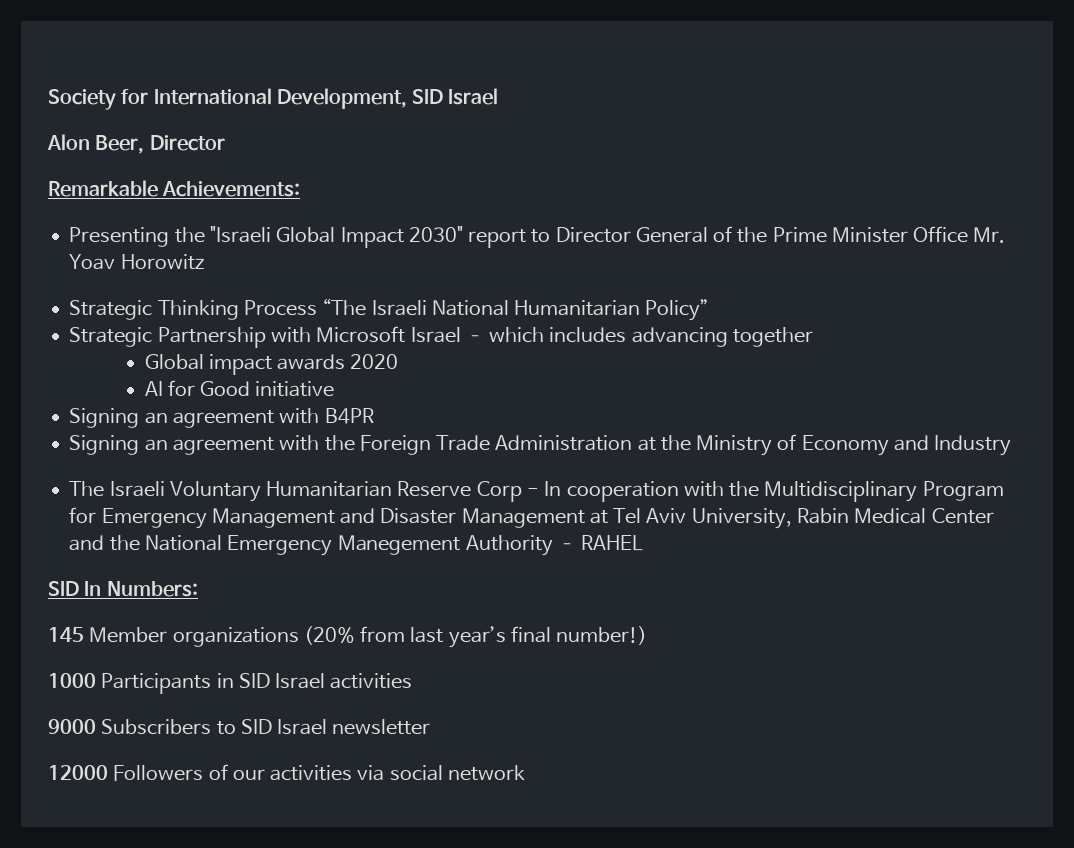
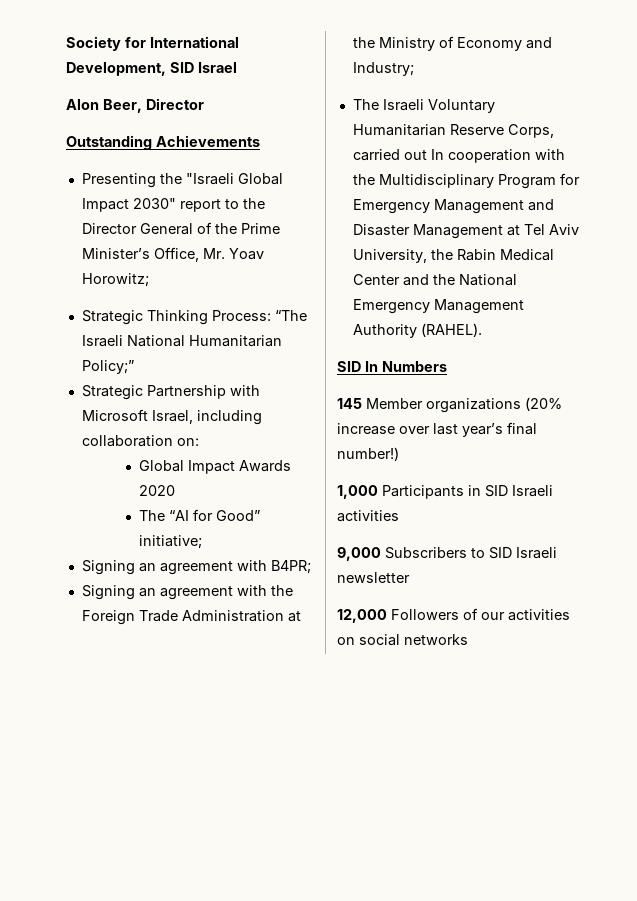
[48,180,301,197] Remarkable Achievements: -> [66,135,260,150] Outstanding Achievements
(551, 236) none -> [242,198,265,209] the
[831,226,969,243] Minister Office -> [81,247,199,262] Minister’s Office,
[120,254,204,270] Horowitz -> [81,273,149,287] Horowitz;
[243,300,317,316] Process -> [211,310,271,321] Process:
[645,299,710,321] Policy” -> [81,360,134,374] Policy;”
[410,327,813,347] [144,354,346,375] Israel – which includes advancing together // Global impact awards -> [151,410,262,425] [81,435,199,447] [138,460,291,474] Israel, including collaboration on: // Global Impact Awards
[144,380,335,397] [69,408,374,428] AI for Good initiative // Signing an agreement with B4PR -> [138,509,260,521] [138,535,202,549] [81,560,311,575] The “AI for Good” initiative; // Signing an agreement with B4PR;
[934,435,1012,456] Industry -> [352,62,414,76] Industry;
[476,481,540,502] Corp - -> [507,124,554,138] [352,149,427,161] Corps, carried out
(792, 518) none -> [430,249,453,260] the
[337,535,644,556] Manegement Authority – RAHEL -> [433,299,524,314] [352,323,482,338] Management Authority (RAHEL).
[106,581,198,597] Numbers: -> [382,361,447,372] Numbers
[360,626,406,642] from -> [337,423,430,435] increase over
[48,673,96,688] 1000 -> [337,485,378,499] 1,000
[275,673,326,689] Israel -> [512,485,553,497] Israeli
[48,719,96,734] 9000 -> [337,547,381,561] 9,000
[277,719,328,735] Israel -> [516,547,557,559] Israeli
[48,765,108,780] 12000 -> [337,609,387,623] 12,000
[357,765,525,781] via social network -> [337,634,468,646] on social networks

